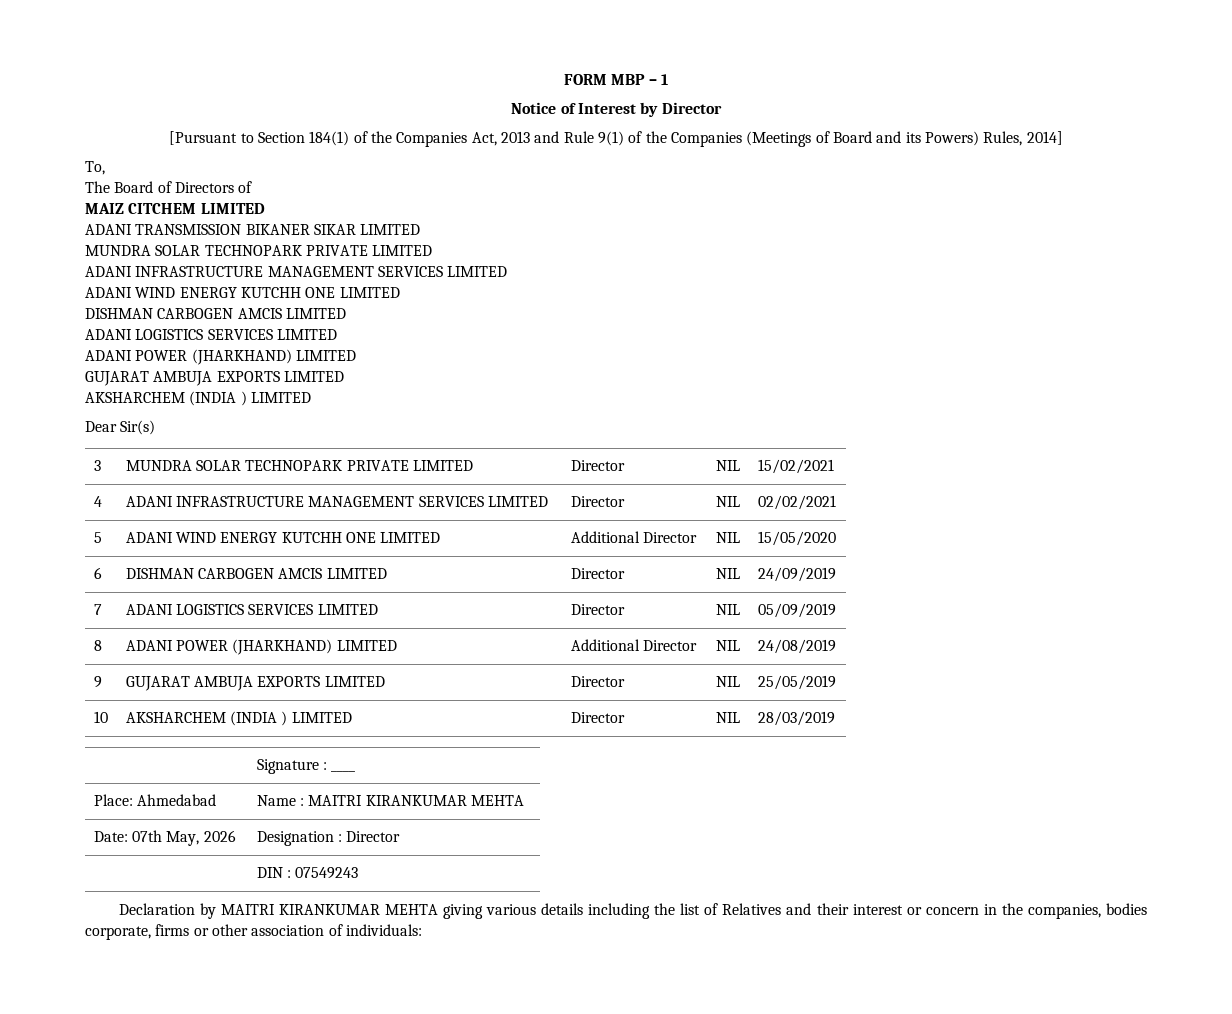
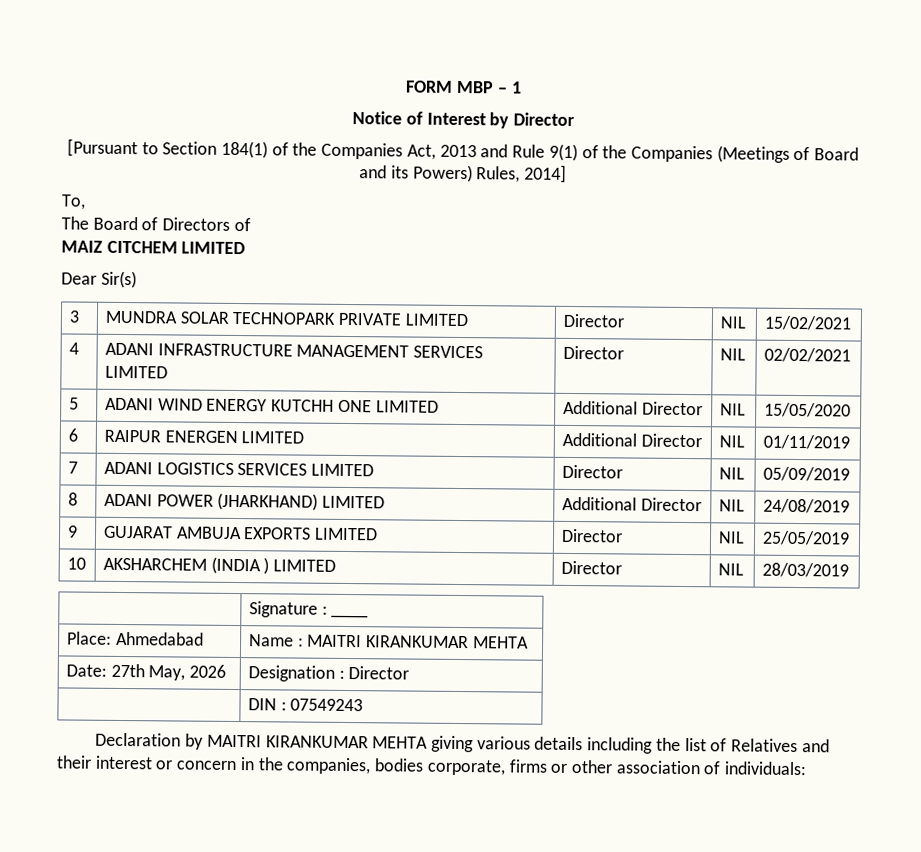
[85,224,421,235] [85,245,433,256] [85,266,508,277] [85,287,400,298] [85,308,346,319] [85,329,337,340] [85,349,356,365] [85,371,344,386] [85,391,311,406] // ADANI TRANSMISSION BIKANER SIKAR LIMITED // MUNDRA SOLAR TECHNOPARK PRIVATE LIMITED // ADANI INFRASTRUCTURE MANAGEMENT SERVICES LIMITED // ADANI WIND ENERGY KUTCHH ONE LIMITED // DISHMAN CARBOGEN AMCIS LIMITED // ADANI LOGISTICS SERVICES LIMITED // ADANI POWER (JHARKHAND) LIMITED // GUJARAT AMBUJA EXPORTS LIMITED // AKSHARCHEM (INDIA ) LIMITED -> (246, 248) none
[125,568,387,579] [570,568,625,579] [715,568,740,579] [757,567,836,582] DISHMAN CARBOGEN AMCIS LIMITED | Director | NIL | 24/09/2019 -> [103,429,305,444] [561,432,702,448] [718,435,745,448] [762,434,850,450] RAIPUR ENERGEN LIMITED | Additional Director | NIL | 01/11/2019
[131,830,162,842] 07th -> [110,663,145,678] 27th

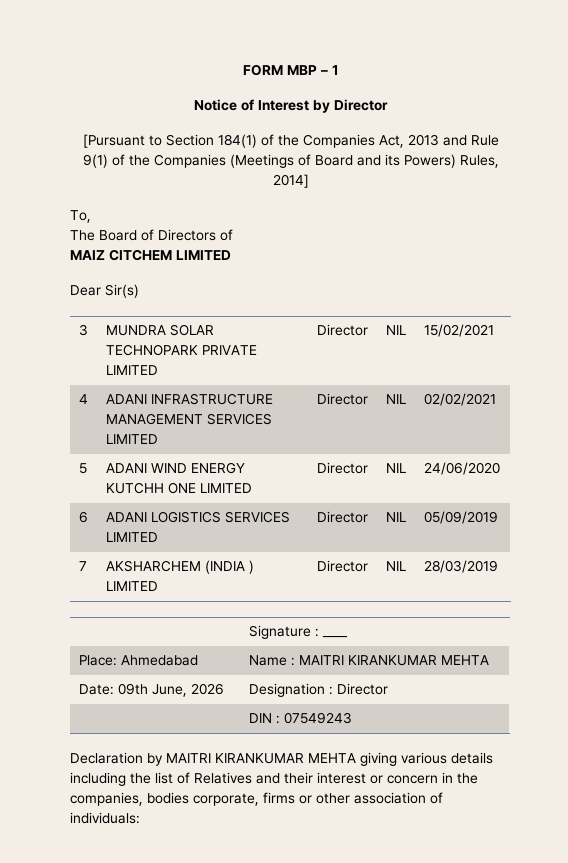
[562,400,703,416] [719,403,746,416] [763,402,851,418] Additional Director | NIL | 15/05/2020 -> [316,462,368,474] [385,463,406,473] [423,462,500,475] Director | NIL | 24/06/2020
[103,429,305,444] [561,432,702,448] [718,435,745,448] [762,434,850,450] [67,461,78,474] | RAIPUR ENERGEN LIMITED | Additional Director | NIL | 01/11/2019 // 7 -> (88, 517) none
[67,492,78,506] [103,492,386,511] [561,496,702,512] [718,499,745,512] [762,498,850,514] [66,525,78,538] [102,525,379,541] [560,528,623,543] [717,531,745,544] [761,530,850,546] [66,557,86,570] 8 | ADANI POWER (JHARKHAND) LIMITED | Additional Director | NIL | 24/08/2019 // 9 | GUJARAT AMBUJA EXPORTS LIMITED | Director | NIL | 25/05/2019 // 10 -> [78,561,87,571] 7
[110,663,186,681] 27th May, -> [117,683,187,697] 09th June,

